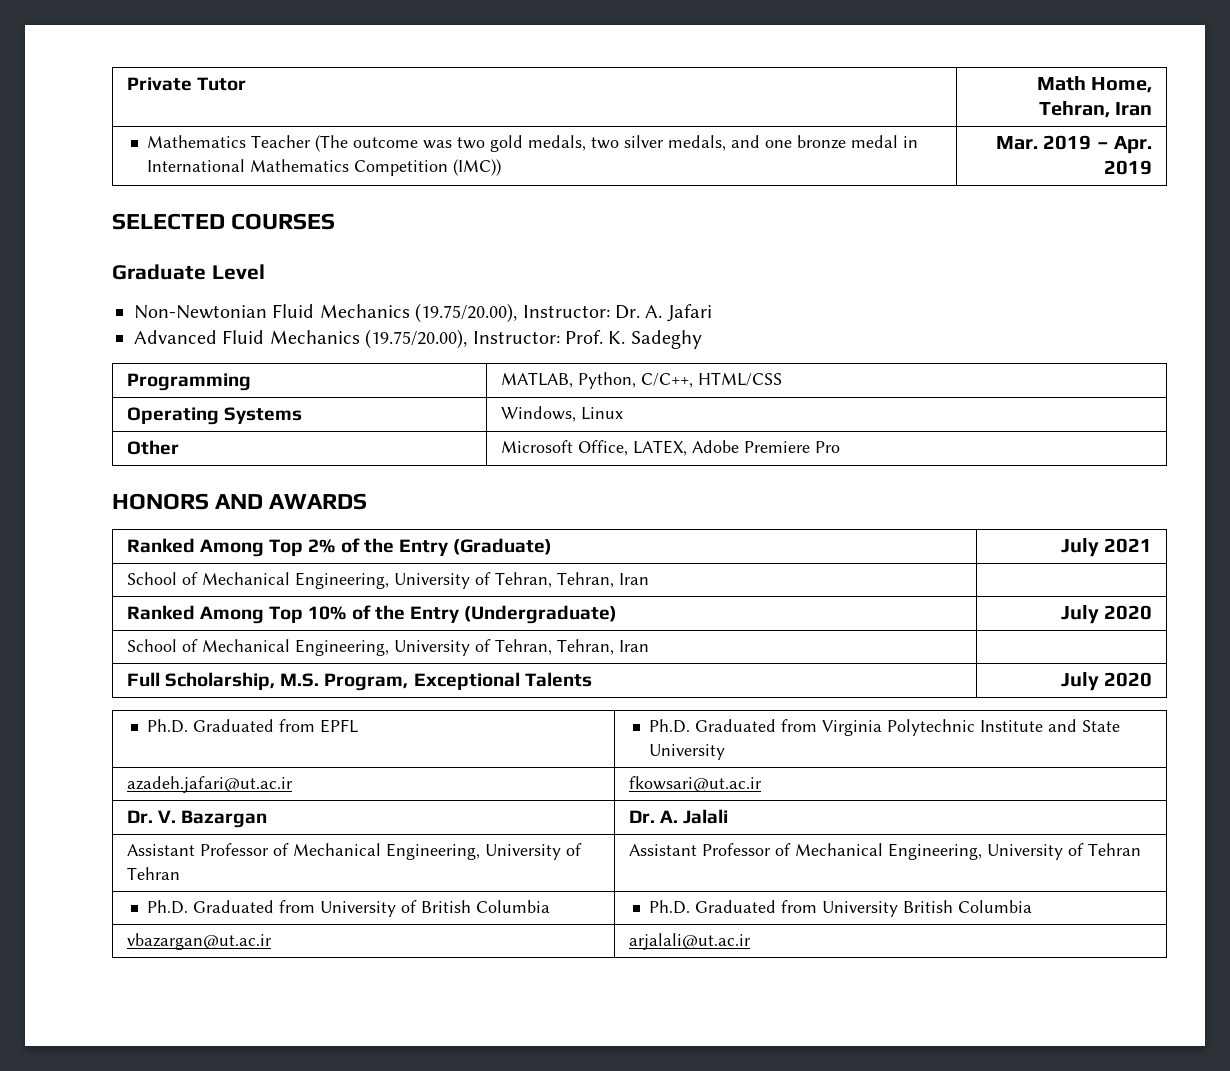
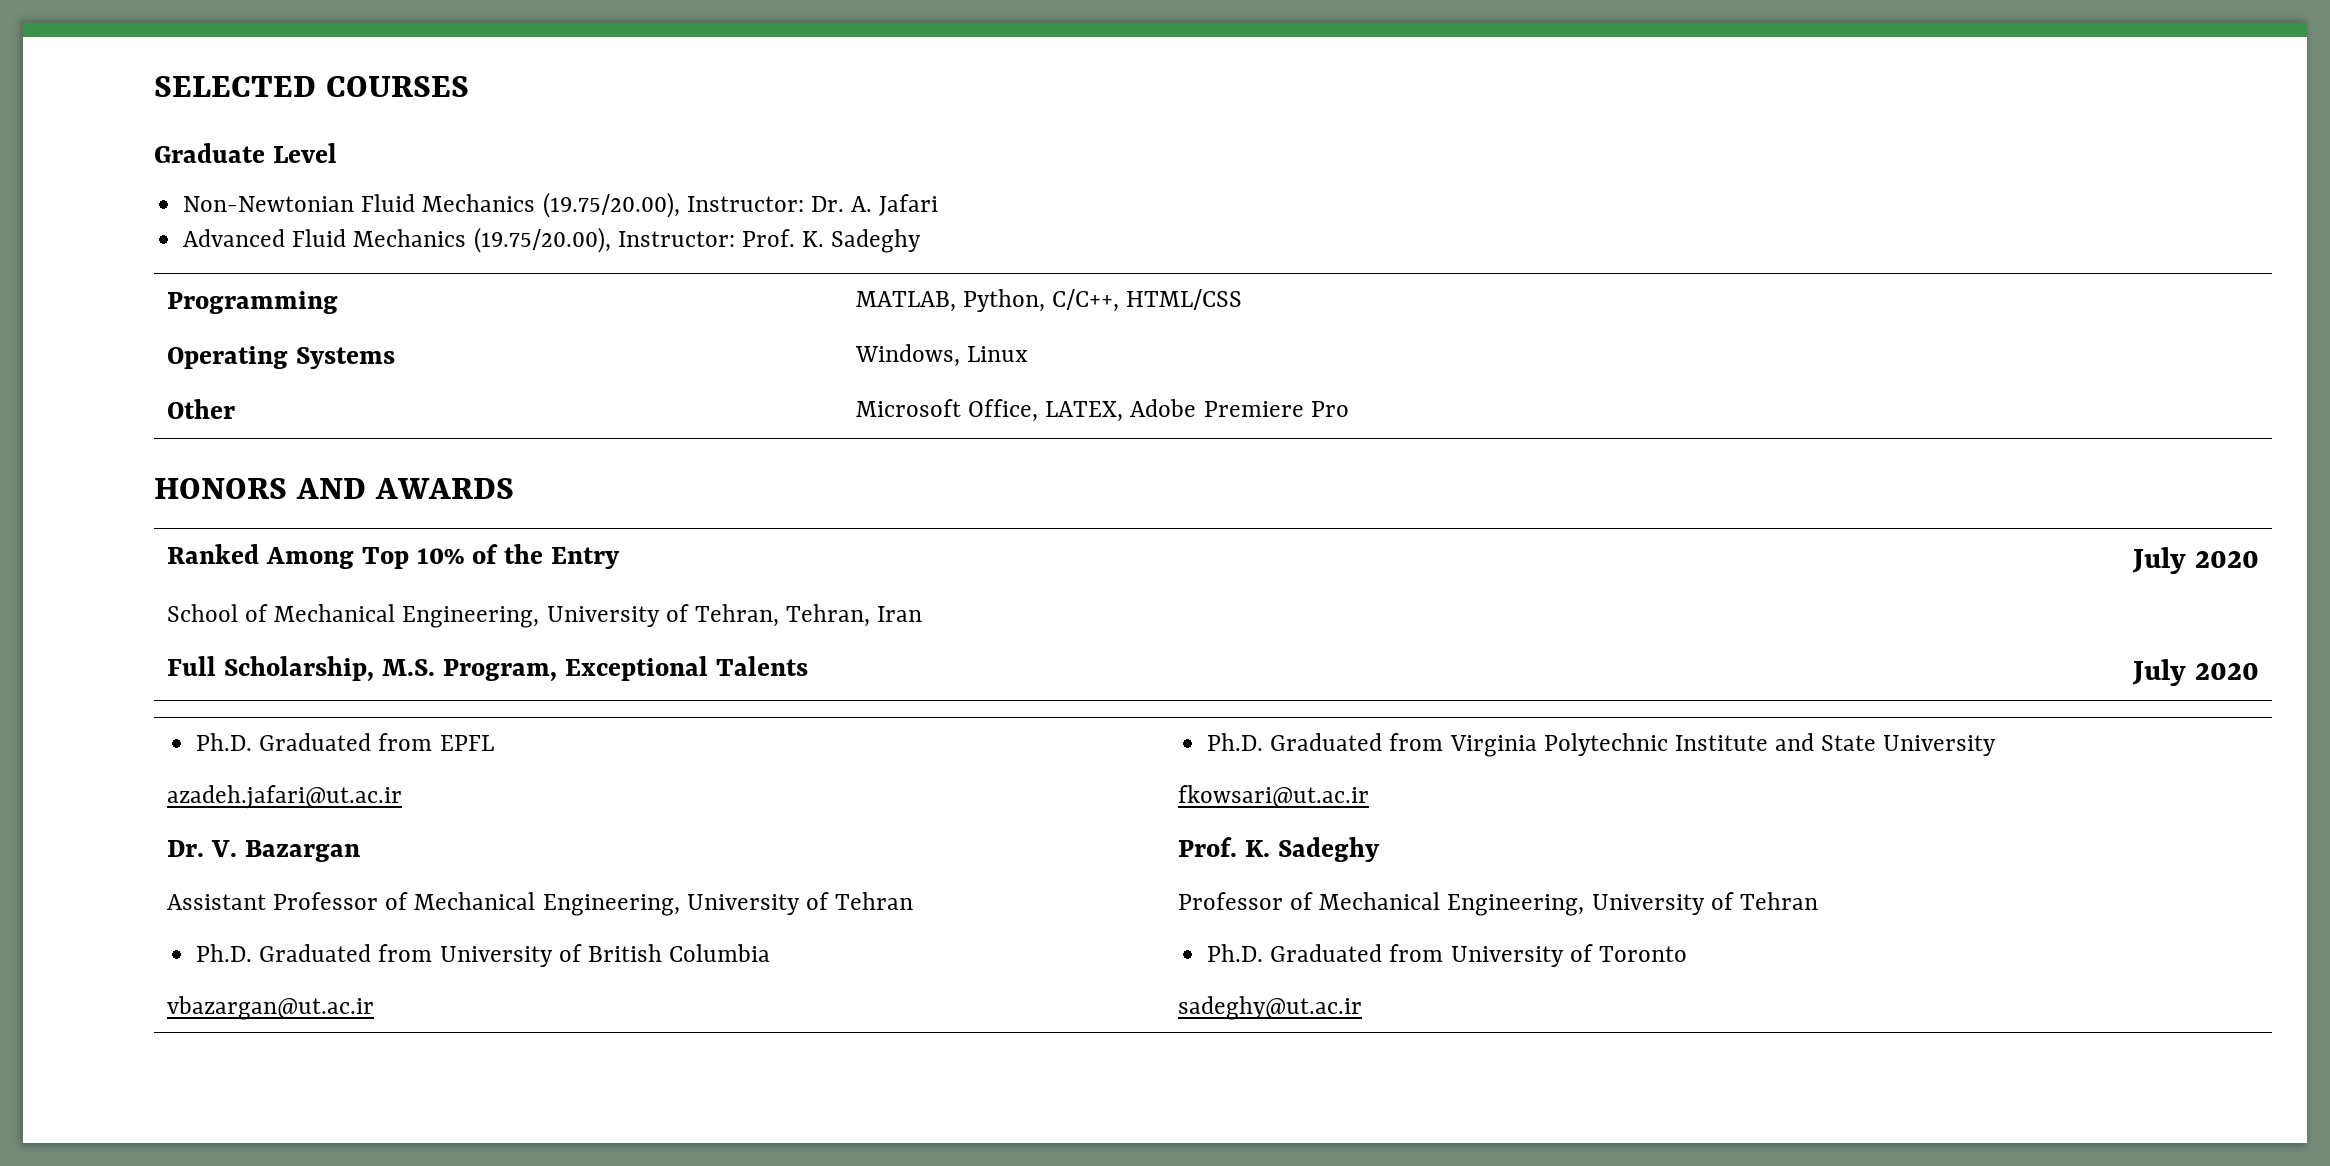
[127,77,247,91] [1036,76,1152,93] [1038,101,1152,118] [146,135,918,152] [146,159,501,176] [995,135,1152,154] [1103,160,1152,175] Private Tutor | Math Home, Tehran, Iran // Mathematics Teacher (The outcome was two gold medals, two silver medals, and one bronze medal in International Mathematics Competition (IMC)) | Mar. 2019 – Apr. 2019 // -> (154, 86) none
[127,538,552,557] [1060,538,1152,557] [127,572,650,589] // Ranked Among Top 2% of the Entry (Graduate) | July 2021 // School of Mechanical Engineering, University of Tehran, Tehran, Iran | -> (514, 488) none
[463,605,617,624] (Undergraduate) -> (620, 558) none
[629,809,729,824] Dr. A. Jalali -> [1177,837,1380,862] Prof. K. Sadeghy
[629,844,698,856] Assistant -> (913, 901) none
[902,900,1032,913] British Columbia -> [1569,944,1687,962] of Toronto
[629,933,752,950] arjalali@ut.ac.ir -> [1177,996,1362,1020] sadeghy@ut.ac.ir

